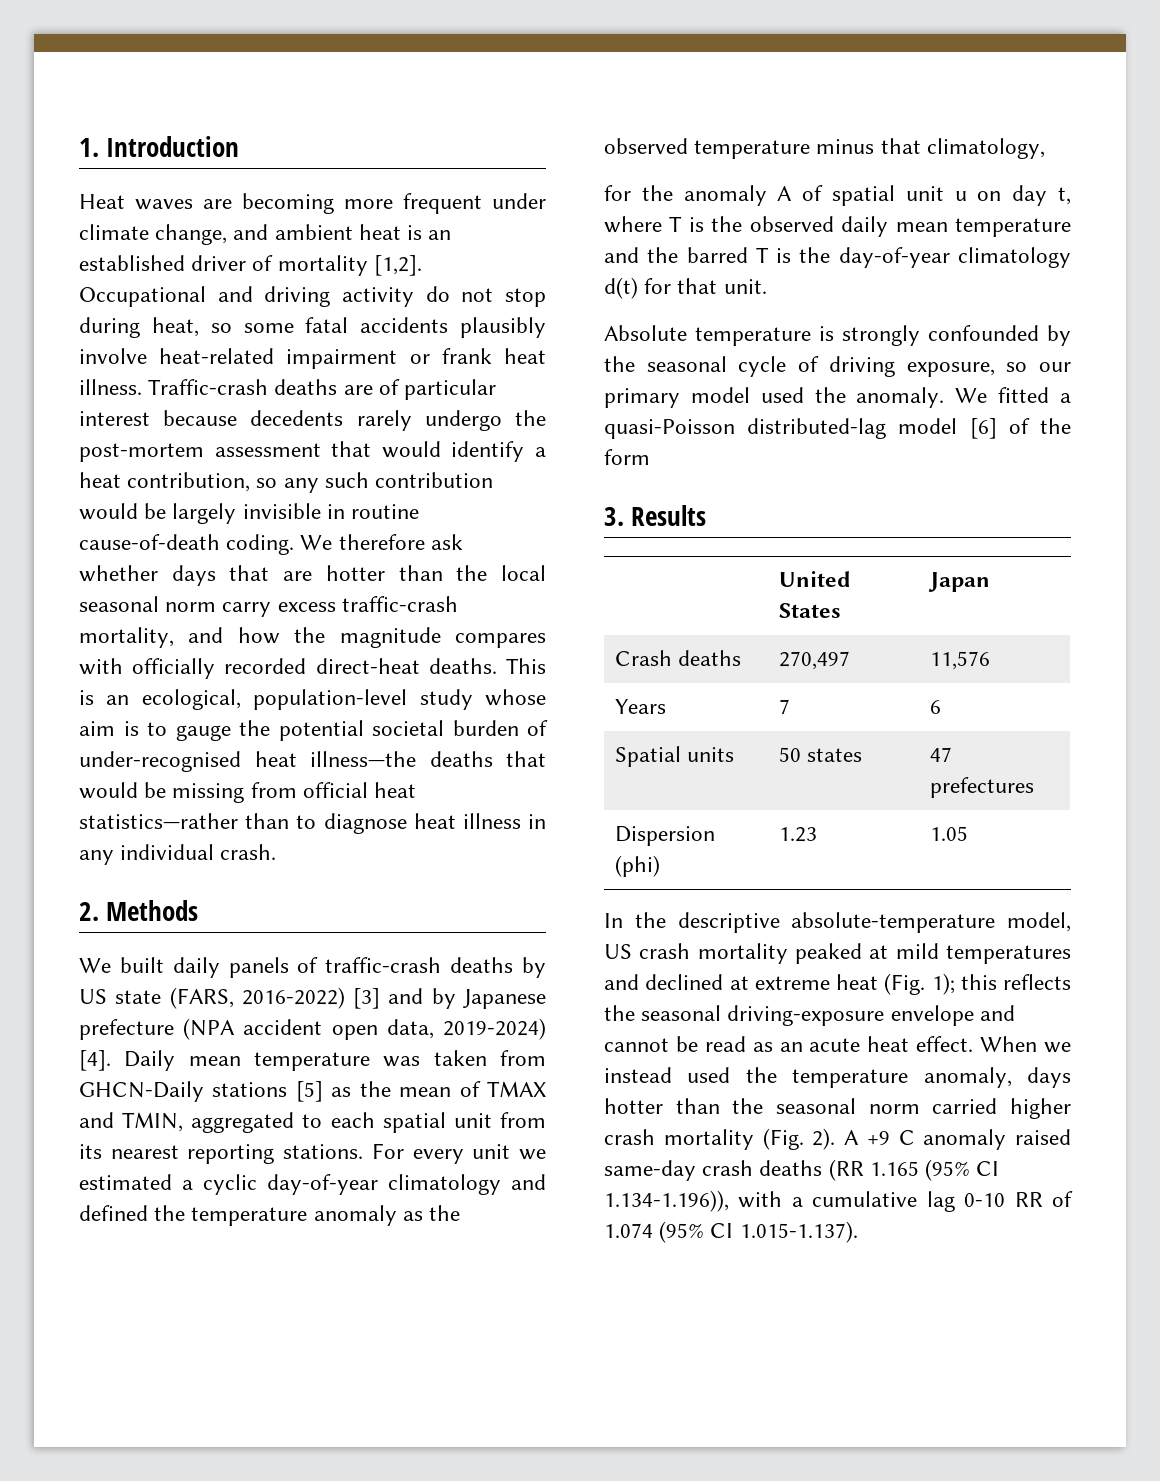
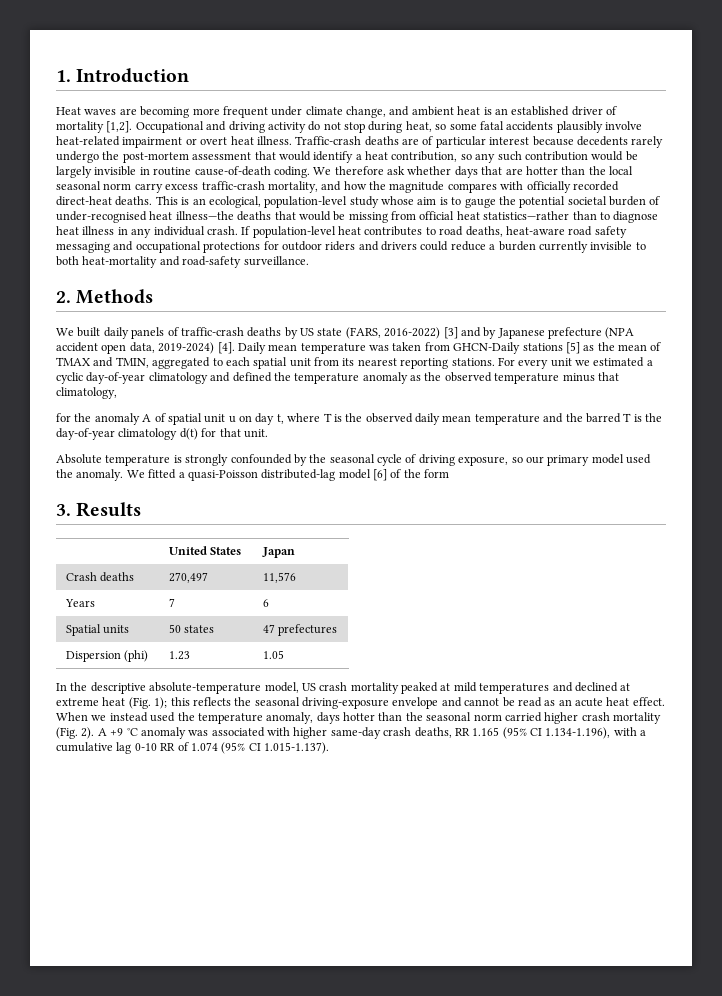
[441,348,492,364] frank -> [200,137,228,145] overt
(277, 852) none -> [241,226,627,238] [56,241,646,253] [56,256,309,268] If population-level heat contributes to road deaths, heat-aware road safety messaging and occupational protections for outdoor riders and drivers could reduce a burden currently invisible to both heat-mortality and road-safety surveillance.
[898,1129,1071,1150] [604,1159,864,1181] C anomaly raised same-day crash deaths (RR -> [126,727,470,739] °C anomaly was associated with higher same-day crash deaths, RR
[604,1190,729,1212] 1.134-1.196)), -> [545,727,611,739] 1.134-1.196),

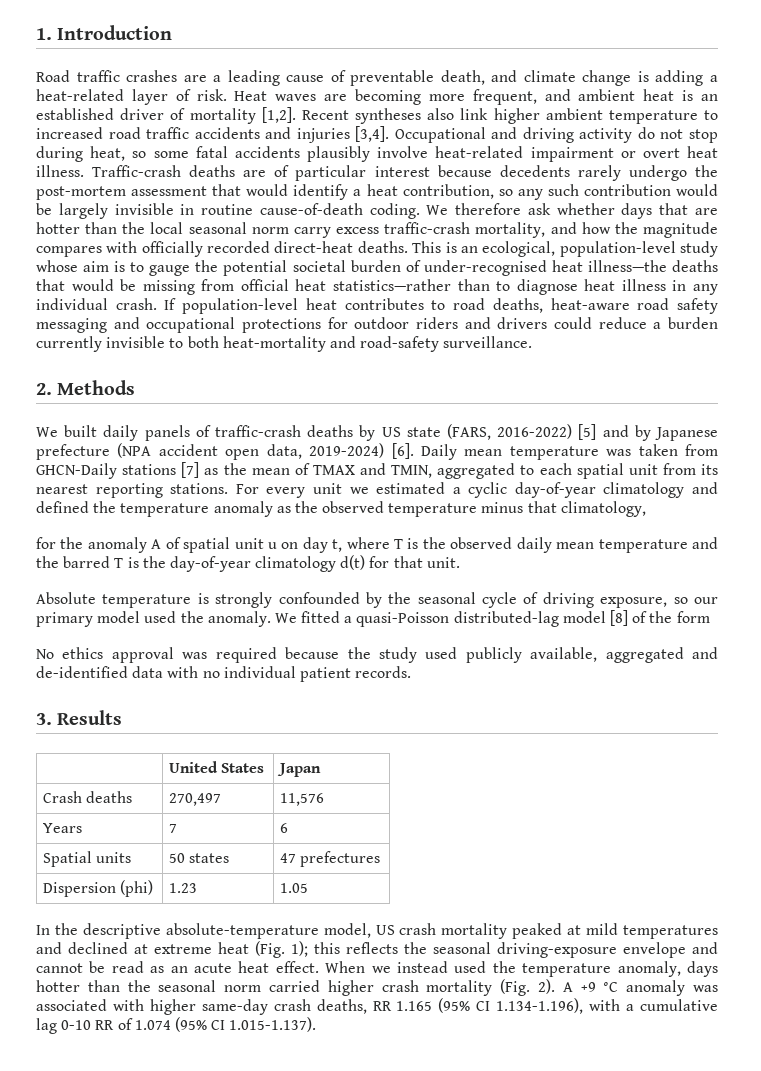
(190, 75) none -> [36,70,718,86] [36,89,227,105] Road traffic crashes are a leading cause of preventable death, and climate change is adding a heat-related layer of risk.
[222,106,386,118] frequent under climate change, -> [472,89,537,105] frequent,
(133, 127) none -> [301,108,718,124] [36,126,390,143] Recent syntheses also link higher ambient temperature to increased road traffic accidents and injuries [3,4].
[443,327,458,339] [3] -> [578,424,597,440] [5]
[217,342,235,354] [4]. -> [391,443,414,459] [6].
[565,342,580,354] [5] -> [181,462,200,478] [7]
[373,469,387,481] [6] -> [610,610,629,626] [8]
(450, 473) none -> [36,647,718,663] [36,666,412,682] // No ethics approval was required because the study used publicly available, aggregated and de-identified data with no individual patient records.

